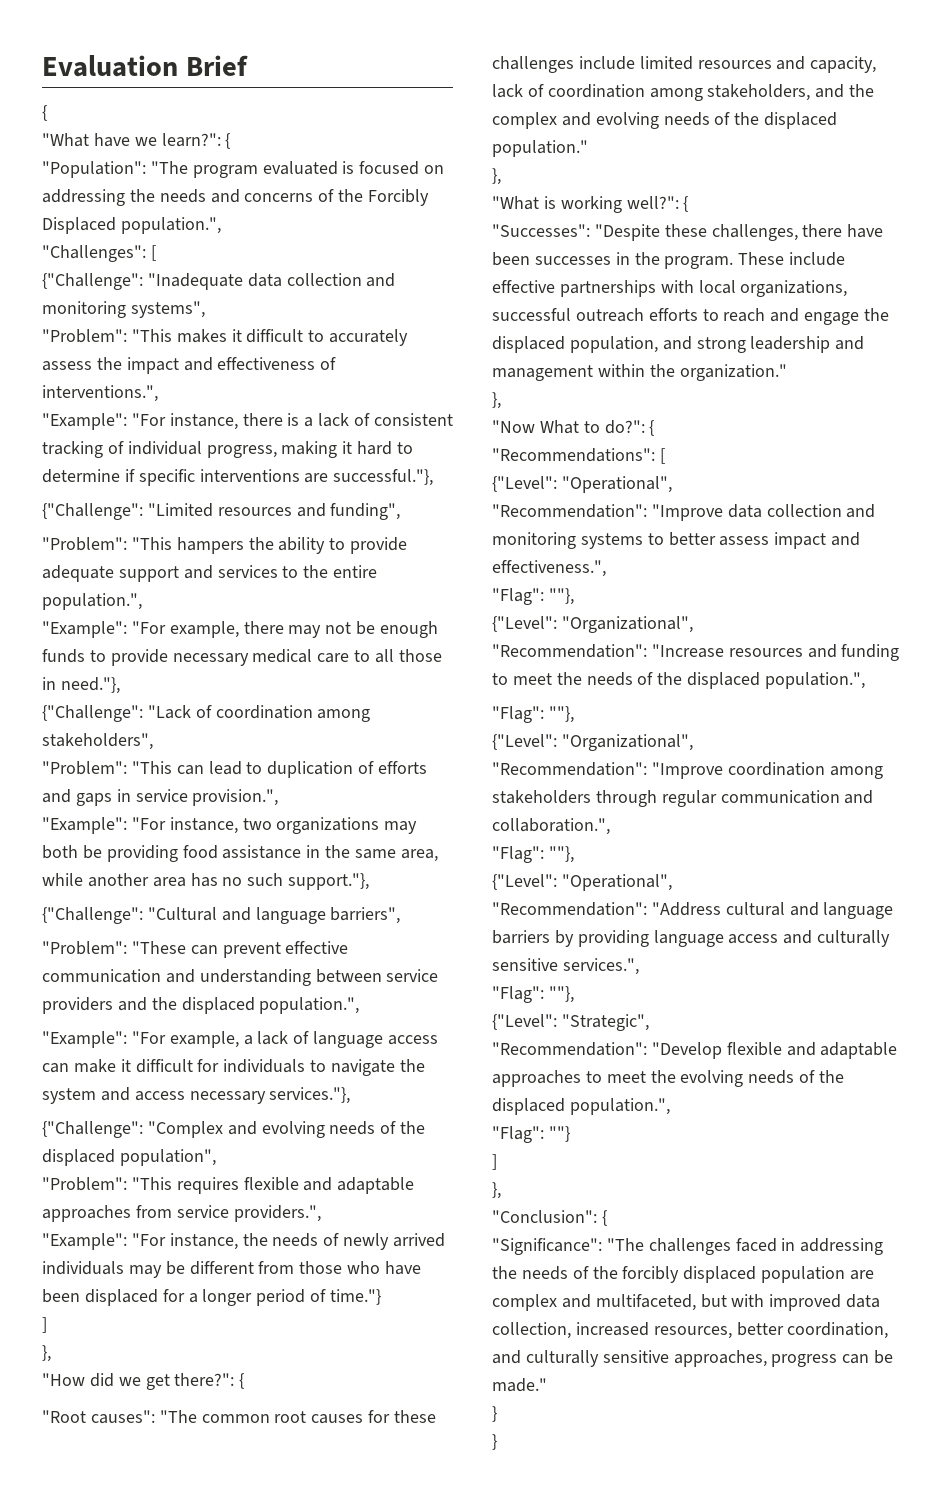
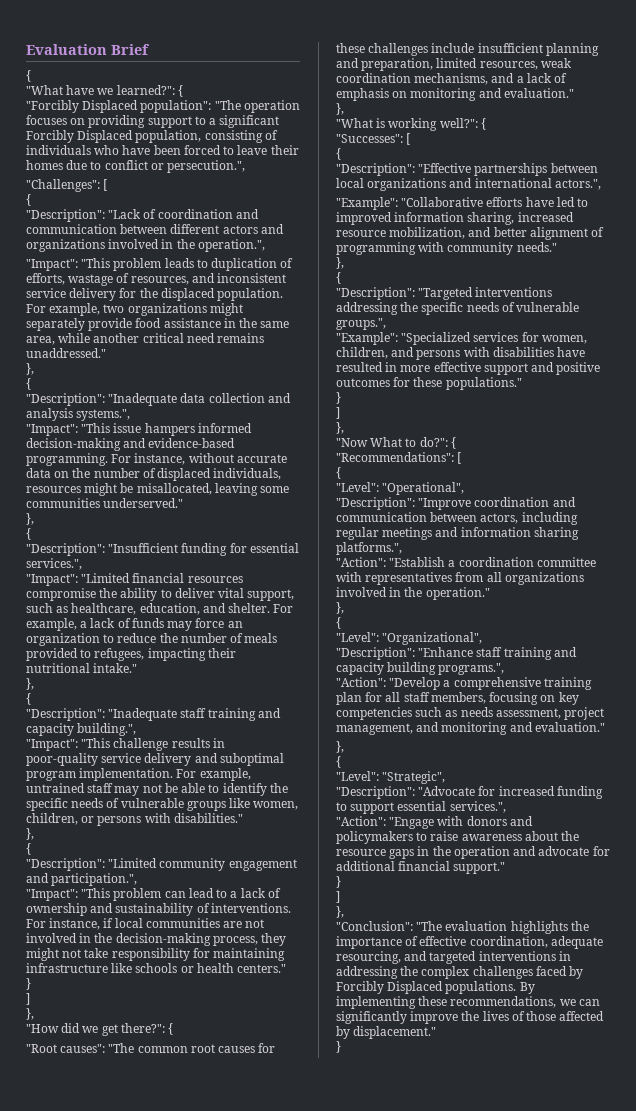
[161,133,231,149] [42,161,445,178] [42,189,430,206] [42,217,221,234] [42,245,156,262] [42,273,396,290] [42,301,205,318] [42,329,409,346] [42,357,337,374] [42,385,158,402] [42,413,453,430] [42,441,414,458] [42,469,434,486] [42,503,401,520] [42,537,408,554] [42,565,378,582] [42,593,142,610] [42,621,439,638] [42,649,442,666] [42,677,120,694] [42,705,371,722] [42,733,153,750] [42,761,428,778] [42,789,279,806] [42,817,418,834] [42,845,178,862] learn?": { // "Population": "The program evaluated is focused on addressing the needs and concerns of the Forcibly Displaced population.", // "Challenges": [ // {"Challenge": "Inadequate data collection and monitoring systems", // "Problem": "This makes it difficult to accurately assess the impact and effectiveness of interventions.", // "Example": "For instance, there is a lack of consistent tracking of individual progress, making it hard to determine if specific interventions are successful."}, // {"Challenge": "Limited resources and funding", // "Problem": "This hampers the ability to provide adequate support and services to the entire population.", // "Example": "For example, there may not be enough funds to provide necessary medical care to all those in need."}, // {"Challenge": "Lack of coordination among stakeholders", // "Problem": "This can lead to duplication of efforts and gaps in service provision.", // "Example": "For instance, two organizations may both be providing -> [116,85,183,97] [26,100,300,113] [26,115,280,128] [26,130,278,143] [26,145,299,155] [26,160,246,173] [26,179,108,192] [26,194,31,206] [26,209,259,222] [26,224,284,234] [26,239,265,252] [26,258,294,271] [26,273,287,286] [26,288,284,301] [26,303,243,316] [26,318,133,331] learned?": { // "Forcibly Displaced population": "The operation focuses on providing support to a significant Forcibly Displaced population, consisting of individuals who have been forced to leave their homes due to conflict or persecution.", // "Challenges": [ // { // "Description": "Lack of coordination and communication between different actors and organizations involved in the operation.", // "Impact": "This problem leads to duplication of efforts, wastage of resources, and inconsistent service delivery for the displaced population. For example, two organizations might separately provide
[152,873,370,890] [42,907,401,924] [42,941,349,958] [42,969,439,986] [42,997,360,1014] [42,1031,439,1048] [42,1059,425,1076] [42,1087,351,1104] [42,1121,426,1138] [42,1149,216,1166] [42,1177,415,1194] [42,1205,321,1222] [42,1233,446,1250] [42,1261,422,1278] [42,1289,382,1306] area has no such support."}, // {"Challenge": "Cultural and language barriers", // "Problem": "These can prevent effective communication and understanding between service providers and the displaced population.", // "Example": "For example, a lack of language access can make it difficult for individuals to navigate the system and access necessary services."}, // {"Challenge": "Complex and evolving needs of the displaced population", // "Problem": "This requires flexible and adaptable approaches from service providers.", // "Example": "For instance, the needs of newly arrived individuals may be different from those who have been displaced for a longer period of time."} -> [142,333,265,343] [26,348,106,358] [26,363,34,375] [26,378,31,390] [26,393,291,406] [26,408,131,421] [26,423,252,436] [26,438,236,451] [26,453,287,466] [26,468,282,481] [26,483,290,496] [26,498,184,508] [26,513,34,525] [26,528,31,540] [26,543,299,556] [26,558,82,570] [26,573,243,586] [26,588,295,601] [26,603,294,615] [26,618,243,631] [26,633,278,646] [26,648,236,661] [26,663,138,673] [26,678,34,690] [26,693,31,705] [26,708,281,721] [26,723,137,736] [26,738,225,751] [26,753,284,766] [26,768,251,781] [26,783,288,796] [26,798,299,811] [26,813,243,826] [26,828,34,840] [26,843,31,855] [26,858,297,871] [26,873,138,886] [26,888,281,901] [26,903,291,916] [26,918,265,930] [26,933,287,946] [26,948,286,961] [26,963,287,973] [26,978,31,990] critical need remains unaddressed." // }, // { // "Description": "Inadequate data collection and analysis systems.", // "Impact": "This issue hampers informed decision-making and evidence-based programming. For instance, without accurate data on the number of displaced individuals, resources might be misallocated, leaving some communities underserved." // }, // { // "Description": "Insufficient funding for essential services.", // "Impact": "Limited financial resources compromise the ability to deliver vital support, such as healthcare, education, and shelter. For example, a lack of funds may force an organization to reduce the number of meals provided to refugees, impacting their nutritional intake." // }, // { // "Description": "Inadequate staff training and capacity building.", // "Impact": "This challenge results in poor-quality service delivery and suboptimal program implementation. For example, untrained staff may not be able to identify the specific needs of vulnerable groups like women, children, or persons with disabilities." // }, // { // "Description": "Limited community engagement and participation.", // "Impact": "This problem can lead to a lack of ownership and sustainability of interventions. For instance, if local communities are not involved in the decision-making process, they might not take responsibility for maintaining infrastructure like schools or health centers." // }
[639,56,877,73] [492,84,875,101] [492,112,838,129] [492,140,588,157] limited resources and capacity, lack of coordination among stakeholders, and the complex and evolving needs of the displaced population." -> [477,43,599,56] [336,58,572,71] [336,73,568,85] [336,88,574,101] insufficient planning and preparation, limited resources, weak coordination mechanisms, and a lack of emphasis on monitoring and evaluation."
[594,224,884,241] [492,252,846,269] [492,280,848,297] [492,308,890,325] [492,336,865,353] [492,364,787,381] "Despite these challenges, there have been successes in the program. These include effective partnerships with local organizations, successful outreach efforts to reach and engage the displaced population, and strong leadership and management within the organization." -> [406,133,411,145] [336,148,341,160] [336,163,598,176] [336,178,601,191] [336,197,589,210] [336,212,574,225] [336,227,605,240] [336,242,557,255] [336,257,344,269] [336,272,341,284] [336,287,553,300] [336,302,580,315] [336,318,386,330] [336,332,587,345] [336,347,586,360] [336,362,601,375] [336,377,522,390] [336,392,341,404] [336,407,340,419] [ // { // "Description": "Effective partnerships between local organizations and international actors.", // "Example": "Collaborative efforts have led to improved information sharing, increased resource mobilization, and better alignment of programming with community needs." // }, // { // "Description": "Targeted interventions addressing the specific needs of vulnerable groups.", // "Example": "Specialized services for women, children, and persons with disabilities have resulted in more effective support and positive outcomes for these populations." // } // ]
[492,476,672,493] [492,504,876,521] [492,532,861,549] [492,560,606,577] [492,588,574,605] [492,616,693,633] [492,644,900,661] [492,672,866,689] [492,706,574,723] [492,734,693,751] [492,762,883,779] [492,790,874,807] [492,818,610,835] [492,846,574,863] [492,874,672,891] [492,902,894,919] [492,930,891,947] [492,958,639,975] [492,986,574,1003] [492,1014,649,1031] [492,1042,898,1059] [492,1070,845,1087] [492,1098,670,1115] [492,1126,570,1143] [492,1154,497,1170] [492,1182,501,1199] [492,1210,607,1226] [492,1238,884,1255] [492,1266,875,1283] [492,1294,881,1311] [492,1322,889,1339] [492,1350,894,1367] [492,1378,547,1392] [492,1406,497,1422] [492,1434,497,1450] {"Level": "Operational", // "Recommendation": "Improve data collection and monitoring systems to better assess impact and effectiveness.", // "Flag": ""}, // {"Level": "Organizational", // "Recommendation": "Increase resources and funding to meet the needs of the displaced population.", // "Flag": ""}, // {"Level": "Organizational", // "Recommendation": "Improve coordination among stakeholders through regular communication and collaboration.", // "Flag": ""}, // {"Level": "Operational", // "Recommendation": "Address cultural and language barriers by providing language access and culturally sensitive services.", // "Flag": ""}, // {"Level": "Strategic", // "Recommendation": "Develop flexible and adaptable approaches to meet the evolving needs of the displaced population.", // "Flag": ""} // ] // }, // "Conclusion": { // "Significance": "The challenges faced in addressing the needs of the forcibly displaced population are complex and multifaceted, but with improved data collection, increased resources, better coordination, and culturally sensitive approaches, progress can be made." // } // } -> [336,467,341,479] [336,482,465,495] [336,497,576,510] [336,512,578,525] [336,527,579,540] [336,542,402,555] [336,557,596,567] [336,572,584,585] [336,587,490,600] [336,602,344,614] [336,617,341,629] [336,632,483,645] [336,647,577,660] [336,662,505,675] [336,677,592,690] [336,692,579,705] [336,707,605,720] [336,722,605,735] [336,741,344,753] [336,756,341,768] [336,771,446,784] [336,786,603,799] [336,801,506,814] [336,816,533,829] [336,831,580,844] [336,846,610,859] [336,861,506,874] [336,876,341,888] [336,891,340,903] [336,906,344,918] [336,921,589,934] [336,936,603,949] [336,951,571,964] [336,966,584,979] [336,981,535,994] [336,996,600,1009] [336,1011,605,1024] [336,1026,437,1039] [336,1041,341,1053] { // "Level": "Operational", // "Description": "Improve coordination and communication between actors, including regular meetings and information sharing platforms.", // "Action": "Establish a coordination committee with representatives from all organizations involved in the operation." // }, // { // "Level": "Organizational", // "Description": "Enhance staff training and capacity building programs.", // "Action": "Develop a comprehensive training plan for all staff members, focusing on key competencies such as needs assessment, project management, and monitoring and evaluation." // }, // { // "Level": "Strategic", // "Description": "Advocate for increased funding to support essential services.", // "Action": "Engage with donors and policymakers to raise awareness about the resource gaps in the operation and advocate for additional financial support." // } // ] // }, // "Conclusion": "The evaluation highlights the importance of effective coordination, adequate resourcing, and targeted interventions in addressing the complex challenges faced by Forcibly Displaced populations. By implementing these recommendations, we can significantly improve the lives of those affected by displacement." // }

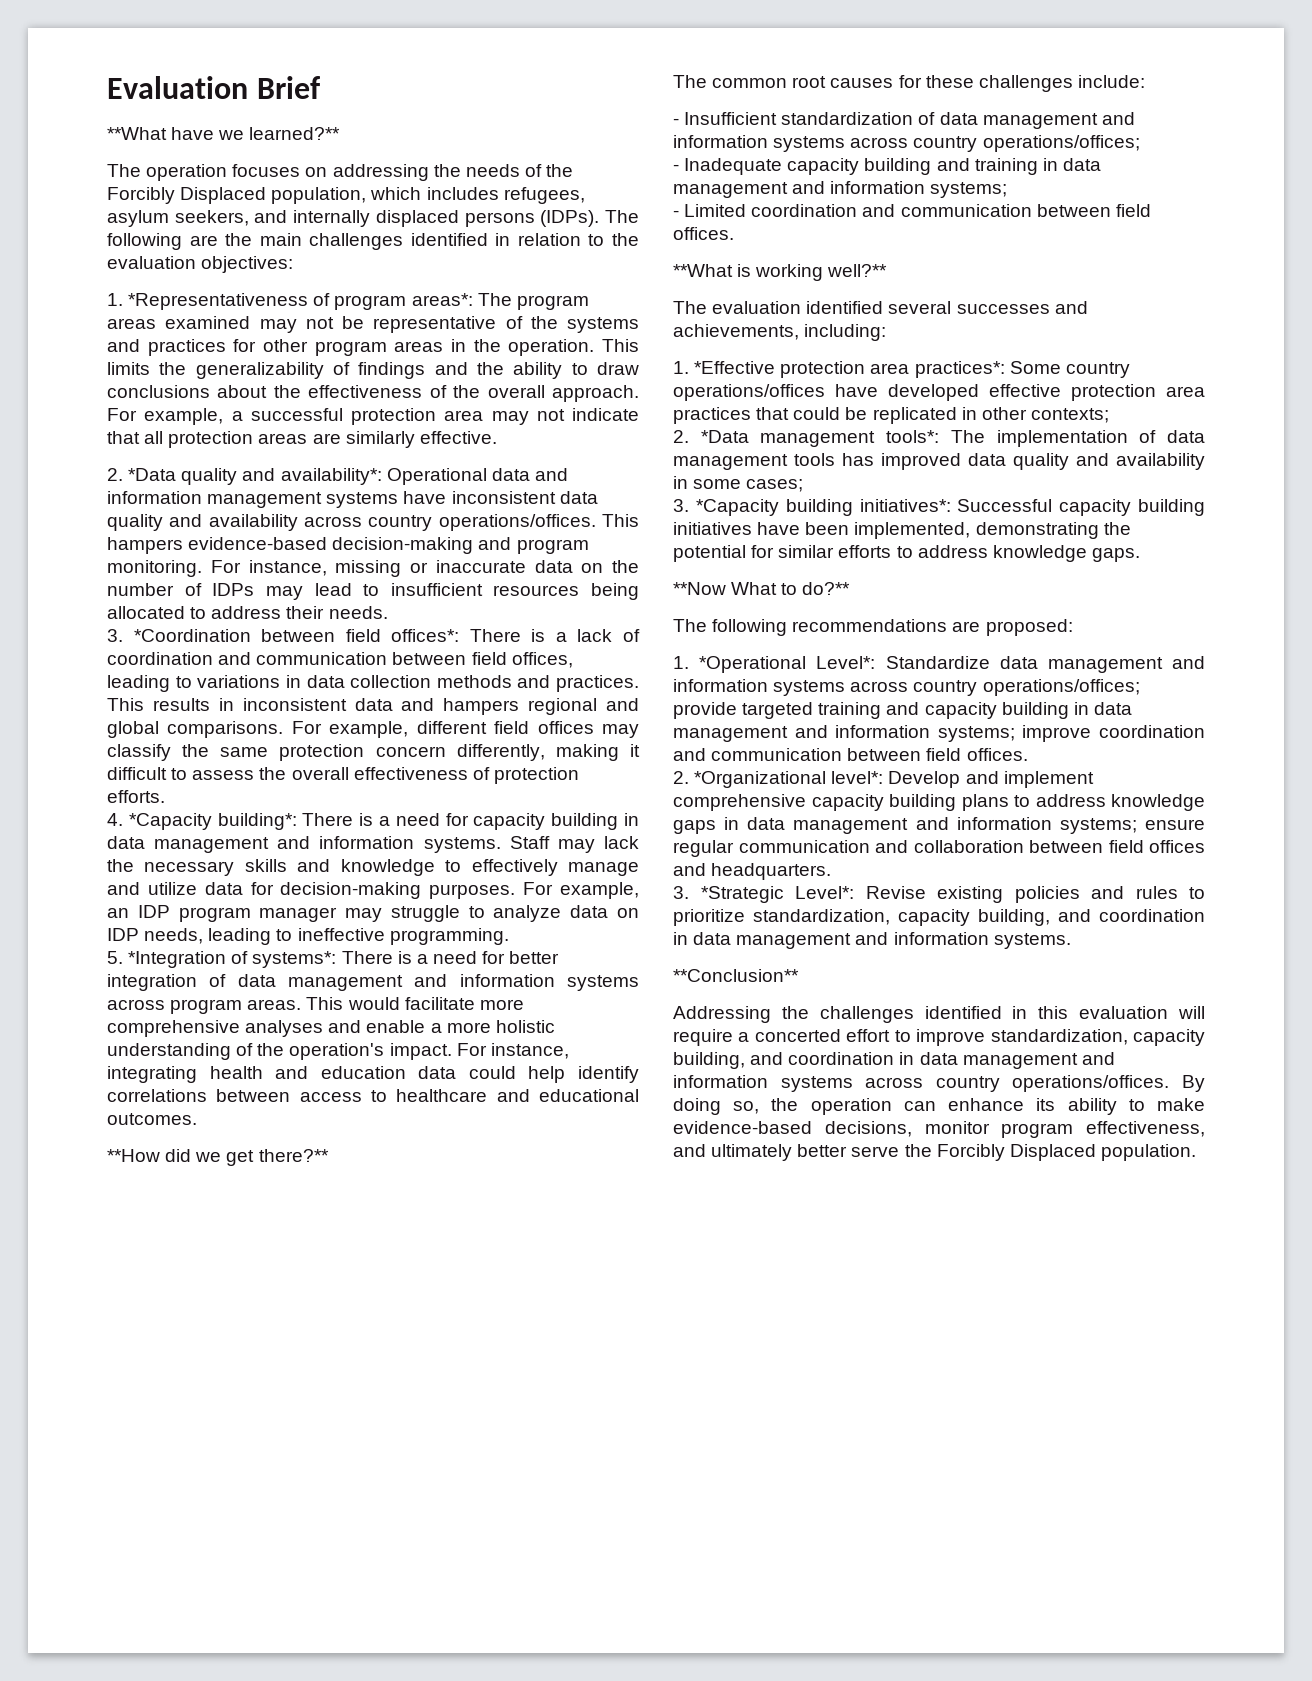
[26,70,31,82] [26,85,183,97] [26,100,300,113] [26,115,280,128] [26,130,278,143] [26,145,299,155] [26,160,246,173] [26,179,108,192] [26,194,31,206] [26,209,142,222] { // "What have we learned?": { // "Forcibly Displaced population": "The operation focuses on providing support to a significant Forcibly Displaced population, consisting of individuals who have been forced to leave their homes due to conflict or persecution.", // "Challenges": [ // { // "Description": "Lack -> [107,127,341,140] [107,164,574,181] [107,187,585,204] [107,210,639,227] [107,233,639,250] [107,256,294,273] [107,293,589,310] [107,316,639,333] [107,339,639,356] [107,362,639,379] [107,385,640,402] [107,408,639,425] [107,431,497,448] [107,468,568,485] [107,491,598,508] [107,514,639,531] [107,537,589,554] [107,560,639,577] [107,583,639,600] [107,606,388,619] [107,629,613,642] **What have we learned?** // The operation focuses on addressing the needs of the Forcibly Displaced population, which includes refugees, asylum seekers, and internally displaced persons (IDPs). The following are the main challenges identified in relation to the evaluation objectives: // 1. *Representativeness of program areas*: The program areas examined may not be representative of the systems and practices for other program areas in the operation. This limits the generalizability of findings and the ability to draw conclusions about the effectiveness of the overall approach. For example, a successful protection area may not indicate that all protection areas are similarly effective. // 2. *Data quality and availability*: Operational data and information management systems have inconsistent data quality and availability across country operations/offices. This hampers evidence-based decision-making and program monitoring. For instance, missing or inaccurate data on the number of IDPs may lead to insufficient resources being allocated to address their needs. // 3. *Coordination between field offices*: There is a lack
[170,224,284,234] [26,239,265,252] [26,258,294,271] [26,273,287,286] [26,288,284,301] [26,303,243,316] [26,318,290,331] [26,333,265,345] [26,348,106,358] [26,363,34,375] [26,378,31,390] [26,393,291,406] [26,408,131,421] [26,423,252,436] [26,438,236,451] [26,453,287,466] [26,468,282,481] [26,483,290,496] [26,498,184,508] [26,513,34,525] [26,528,31,540] [26,543,299,556] [26,558,82,570] [26,573,243,586] [26,588,295,601] [26,603,294,615] [26,618,243,631] [26,633,278,646] [26,648,236,661] [26,663,138,673] [26,678,34,690] [26,693,31,705] [26,708,281,721] [26,723,137,736] [26,738,225,751] [26,753,284,766] [26,768,251,781] [26,783,288,796] [26,798,299,811] [26,813,243,826] [26,828,34,840] [26,843,31,855] [26,858,297,871] [26,873,138,886] [26,888,281,901] [26,903,291,916] [26,918,265,930] [26,933,287,946] [26,948,286,961] [26,963,287,973] [26,978,31,990] [26,993,30,1005] [26,1008,34,1020] [26,1023,174,1036] [26,1043,135,1053] different actors and organizations involved in the operation.", // "Impact": "This problem leads to duplication of efforts, wastage of resources, and inconsistent service delivery for the displaced population. For example, two organizations might separately provide food assistance in the same area, while another critical need remains unaddressed." // }, // { // "Description": "Inadequate data collection and analysis systems.", // "Impact": "This issue hampers informed decision-making and evidence-based programming. For instance, without accurate data on the number of displaced individuals, resources might be misallocated, leaving some communities underserved." // }, // { // "Description": "Insufficient funding for essential services.", // "Impact": "Limited financial resources compromise the ability to deliver vital support, such as healthcare, education, and shelter. For example, a lack of funds may force an organization to reduce the number of meals provided to refugees, impacting their nutritional intake." // }, // { // "Description": "Inadequate staff training and capacity building.", // "Impact": "This challenge results in poor-quality service delivery and suboptimal program implementation. For example, untrained staff may not be able to identify the specific needs of vulnerable groups like women, children, or persons with disabilities." // }, // { // "Description": "Limited community engagement and participation.", // "Impact": "This problem can lead to a lack of ownership and sustainability of interventions. For instance, if local communities are not involved in the decision-making process, they might not take responsibility for maintaining infrastructure like schools or health centers." // } // ] // }, // "How did we get there?": { // "Root causes": "The -> [471,652,573,668] [107,675,639,692] [107,698,639,715] [107,721,640,738] [107,744,641,761] [107,767,579,784] [107,790,165,803] [107,813,640,830] [107,836,640,853] [107,859,640,876] [107,882,640,899] [107,905,639,922] [107,928,509,945] [107,951,560,968] [107,974,639,991] [107,997,524,1014] [107,1020,555,1037] [107,1043,569,1060] [107,1066,639,1083] [107,1089,639,1102] [107,1113,197,1125] [107,1149,329,1166] [673,75,707,88] field offices, leading to variations in data collection methods and practices. This results in inconsistent data and hampers regional and global comparisons. For example, different field offices may classify the same protection concern differently, making it difficult to assess the overall effectiveness of protection efforts. // 4. *Capacity building*: There is a need for capacity building in data management and information systems. Staff may lack the necessary skills and knowledge to effectively manage and utilize data for decision-making purposes. For example, an IDP program manager may struggle to analyze data on IDP needs, leading to ineffective programming. // 5. *Integration of systems*: There is a need for better integration of data management and information systems across program areas. This would facilitate more comprehensive analyses and enable a more holistic understanding of the operation's impact. For instance, integrating health and education data could help identify correlations between access to healthcare and educational outcomes. // **How did we get there?** // The
[431,43,599,56] [336,58,572,71] [336,73,568,85] [336,88,574,101] [336,103,344,115] [336,118,486,131] [336,133,411,145] [336,148,341,160] [336,163,598,176] [336,178,601,191] [336,197,589,210] [336,212,574,225] [336,227,605,240] [336,242,557,255] [336,257,344,269] [336,272,341,284] [336,287,553,300] [336,302,580,315] [336,318,386,330] [336,332,587,345] [336,347,586,360] [336,362,601,375] [336,377,522,390] [336,392,341,404] [336,407,340,419] [336,422,344,434] [336,437,456,449] [336,452,462,464] [336,467,341,479] [336,482,465,495] [336,497,576,510] [336,512,578,525] [336,527,579,540] [336,542,402,555] [336,557,596,567] [336,572,584,585] [336,587,490,600] [336,602,344,614] [336,617,341,629] [336,632,483,645] [336,647,577,660] [336,662,505,675] [336,677,592,690] [336,692,579,705] [336,707,605,720] [336,722,605,735] [336,741,344,753] [336,756,341,768] [336,771,446,784] [336,786,603,799] [336,801,506,814] [336,816,533,829] [336,831,580,844] [336,846,610,859] [336,861,506,874] [336,876,341,888] [336,891,340,903] [336,906,344,918] [336,921,589,934] [336,936,603,949] [336,951,571,964] [336,966,584,979] [336,981,535,994] [336,996,600,1009] [336,1011,605,1024] [336,1026,437,1039] [336,1041,341,1053] include insufficient planning and preparation, limited resources, weak coordination mechanisms, and a lack of emphasis on monitoring and evaluation." // }, // "What is working well?": { // "Successes": [ // { // "Description": "Effective partnerships between local organizations and international actors.", // "Example": "Collaborative efforts have led to improved information sharing, increased resource mobilization, and better alignment of programming with community needs." // }, // { // "Description": "Targeted interventions addressing the specific needs of vulnerable groups.", // "Example": "Specialized services for women, children, and persons with disabilities have resulted in more effective support and positive outcomes for these populations." // } // ] // }, // "Now What to do?": { // "Recommendations": [ // { // "Level": "Operational", // "Description": "Improve coordination and communication between actors, including regular meetings and information sharing platforms.", // "Action": "Establish a coordination committee with representatives from all organizations involved in the operation." // }, // { // "Level": "Organizational", // "Description": "Enhance staff training and capacity building programs.", // "Action": "Develop a comprehensive training plan for all staff members, focusing on key competencies such as needs assessment, project management, and monitoring and evaluation." // }, // { // "Level": "Strategic", // "Description": "Advocate for increased funding to support essential services.", // "Action": "Engage with donors and policymakers to raise awareness about the resource gaps in the operation and advocate for additional financial support." // } // ] // }, // "Conclusion": "The evaluation highlights the importance of effective coordination, adequate resourcing, and targeted interventions in addressing the complex challenges faced by Forcibly Displaced populations. By implementing these recommendations, we can significantly improve the lives of those affected by displacement." // } -> [1077,75,1145,88] [673,112,1135,129] [673,135,1140,152] [673,158,1101,175] [673,181,1008,198] [673,204,1151,217] [673,227,734,240] [673,264,888,281] [673,301,1088,314] [673,324,887,341] [673,361,1130,378] [673,384,1205,401] [673,407,1109,424] [673,430,1205,447] [673,453,1205,470] [673,476,804,492] [673,499,1205,516] [673,522,1131,539] [673,545,1140,562] [673,582,851,595] [673,619,1073,636] [673,656,1205,673] [673,679,1140,696] [673,702,1132,719] [673,725,1205,742] [673,748,1028,761] [673,771,1094,788] [673,794,1205,811] [673,817,1205,834] [673,840,1205,857] [673,863,832,880] [673,886,1205,903] [673,909,1205,926] [673,932,1071,949] [673,969,799,982] [673,1006,1205,1023] [673,1029,1205,1046] [673,1052,1115,1069] [673,1075,1205,1092] [673,1098,1205,1115] [673,1121,1205,1138] [673,1144,1196,1161] include: // - Insufficient standardization of data management and information systems across country operations/offices; // - Inadequate capacity building and training in data management and information systems; // - Limited coordination and communication between field offices. // **What is working well?** // The evaluation identified several successes and achievements, including: // 1. *Effective protection area practices*: Some country operations/offices have developed effective protection area practices that could be replicated in other contexts; // 2. *Data management tools*: The implementation of data management tools has improved data quality and availability in some cases; // 3. *Capacity building initiatives*: Successful capacity building initiatives have been implemented, demonstrating the potential for similar efforts to address knowledge gaps. // **Now What to do?** // The following recommendations are proposed: // 1. *Operational Level*: Standardize data management and information systems across country operations/offices; provide targeted training and capacity building in data management and information systems; improve coordination and communication between field offices. // 2. *Organizational level*: Develop and implement comprehensive capacity building plans to address knowledge gaps in data management and information systems; ensure regular communication and collaboration between field offices and headquarters. // 3. *Strategic Level*: Revise existing policies and rules to prioritize standardization, capacity building, and coordination in data management and information systems. // **Conclusion** // Addressing the challenges identified in this evaluation will require a concerted effort to improve standardization, capacity building, and coordination in data management and information systems across country operations/offices. By doing so, the operation can enhance its ability to make evidence-based decisions, monitor program effectiveness, and ultimately better serve the Forcibly Displaced population.

